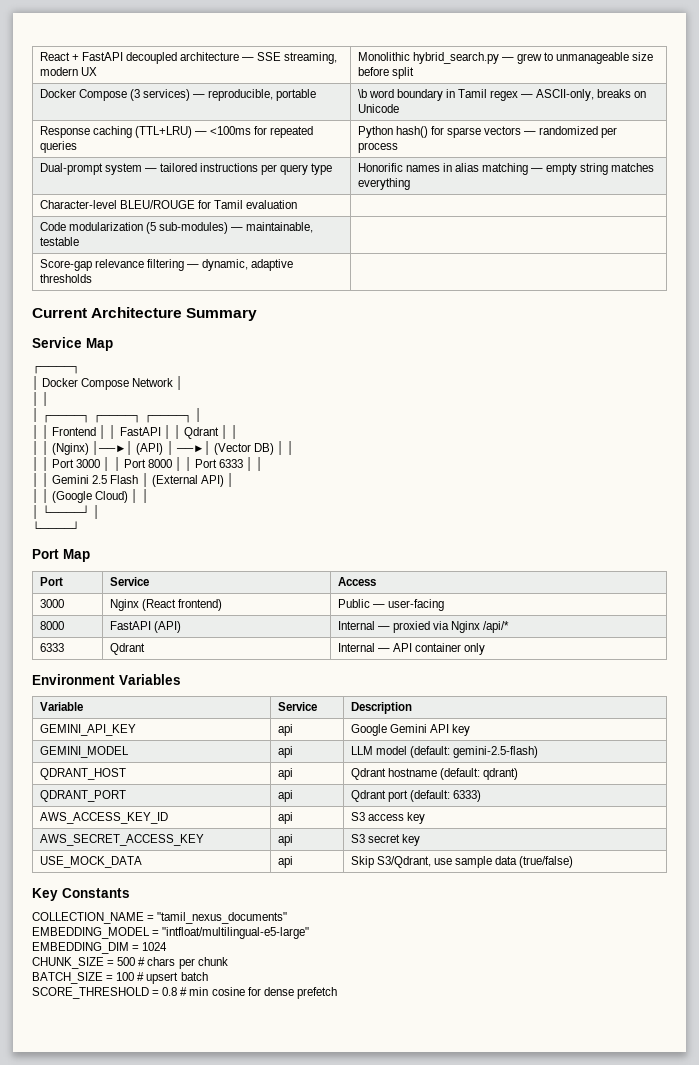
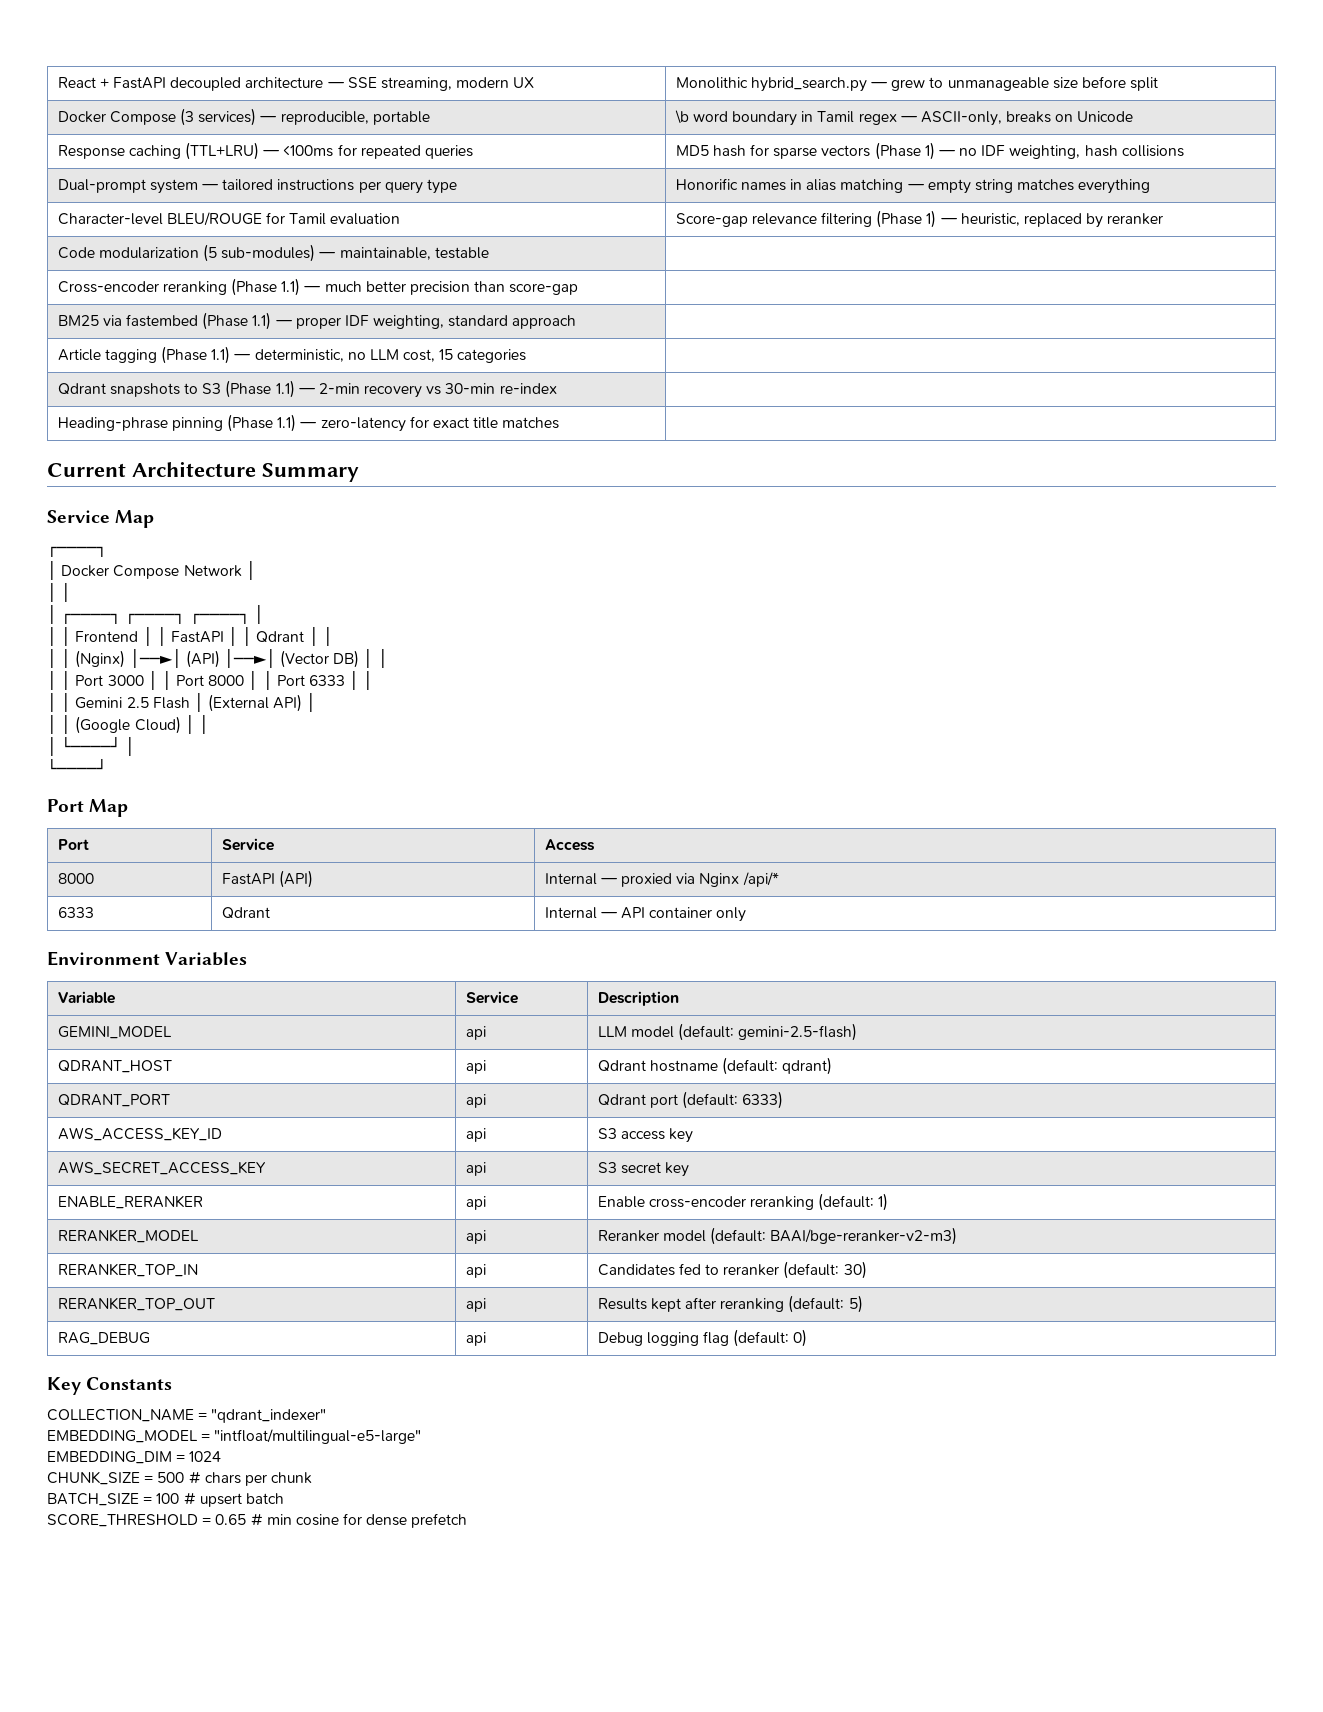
[357,126,428,138] Python hash() -> [675,145,746,157] MD5 hash
[524,126,618,138] [357,142,398,153] — randomized per process -> [874,142,1184,160] (Phase 1) — no IDF weighting, hash collisions
(297, 204) none -> [675,210,1164,228] Score-gap relevance filtering (Phase 1) — heuristic, replaced by reranker
[39,259,294,271] [39,274,92,283] Score-gap relevance filtering — dynamic, adaptive thresholds -> [57,278,579,296] [57,312,577,330] [57,346,527,364] [57,380,557,398] [57,414,560,432] Cross-encoder reranking (Phase 1.1) — much better precision than score-gap | // BM25 via fastembed (Phase 1.1) — proper IDF weighting, standard approach | // Article tagging (Phase 1.1) — deterministic, no LLM cost, 15 categories | // Qdrant snapshots to S3 (Phase 1.1) — 2-min recovery vs 30-min re-index | // Heading-phrase pinning (Phase 1.1) — zero-latency for exact title matches
[166,441,211,455] │ ──►│ -> [223,648,276,668] │──►│
[39,599,64,608] [109,599,222,611] [337,599,444,611] // 3000 | Nginx (React frontend) | Public — user-facing -> (595, 845) none
[39,724,136,736] [277,724,293,736] [350,724,470,736] // GEMINI_API_KEY | api | Google Gemini API key -> (679, 998) none
[39,856,142,868] [277,856,293,868] [350,856,574,868] USE_MOCK_DATA | api | Skip S3/Qdrant, use sample data (true/false) -> [57,1195,203,1209] [465,1196,486,1210] [597,1193,889,1211] [57,1229,199,1243] [465,1230,486,1244] [597,1227,958,1245] [57,1263,198,1277] [465,1264,486,1278] [597,1261,867,1279] [57,1297,215,1311] [465,1298,486,1312] [597,1295,863,1313] [57,1332,150,1345] [465,1332,486,1346] [597,1329,808,1347] ENABLE_RERANKER | api | Enable cross-encoder reranking (default: 1) // RERANKER_MODEL | api | Reranker model (default: BAAI/bge-reranker-v2-m3) // RERANKER_TOP_IN | api | Candidates fed to reranker (default: 30) // RERANKER_TOP_OUT | api | Results kept after reranking (default: 5) // RAG_DEBUG | api | Debug logging flag (default: 0)
[157,912,288,924] "tamil_nexus_documents" -> [211,1409,327,1423] "qdrant_indexer"
[162,987,178,996] 0.8 -> [215,1514,247,1525] 0.65

